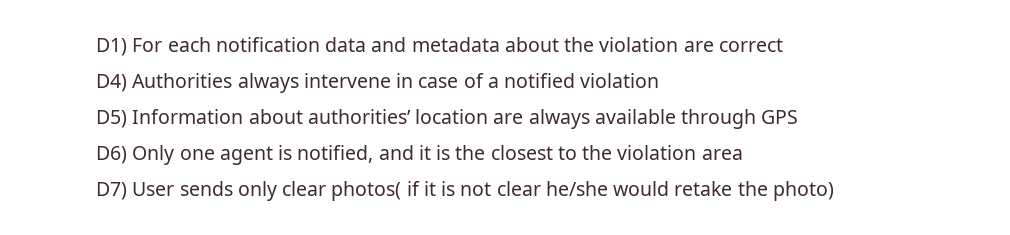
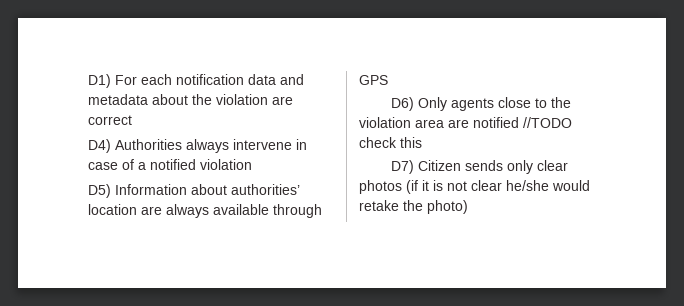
[179,145,553,165] one agent is notified, and it is the closest -> [450,97,531,111] agents close
(743, 154) none -> [448,117,572,128] [359,137,422,148] are notified //TODO check this
[132,182,175,196] User -> [417,160,461,171] Citizen
[331,181,420,201] photos( if -> [359,180,418,194] photos (if

